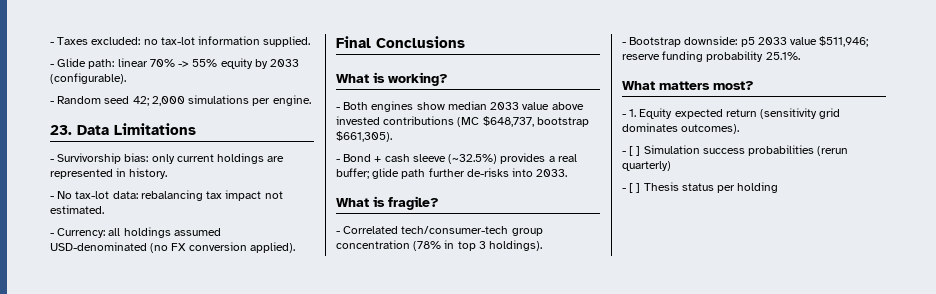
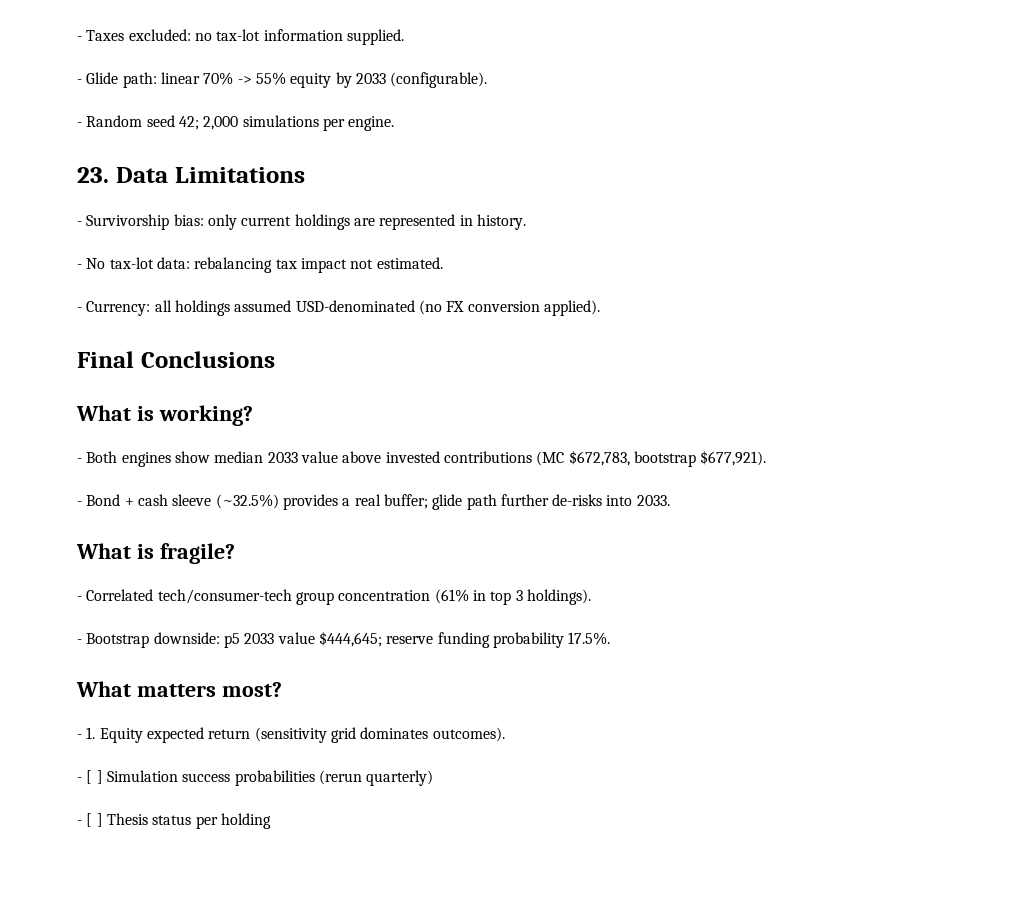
[482,116,589,127] [336,131,392,142] $648,737, bootstrap $661,305). -> [568,450,767,467] $672,783, bootstrap $677,921).
[413,241,442,251] (78% -> [434,589,469,604] (61%
[819,36,869,47] $511,946; -> [318,631,382,647] $444,645;
[765,52,800,60] 25.1%. -> [568,632,611,645] 17.5%.

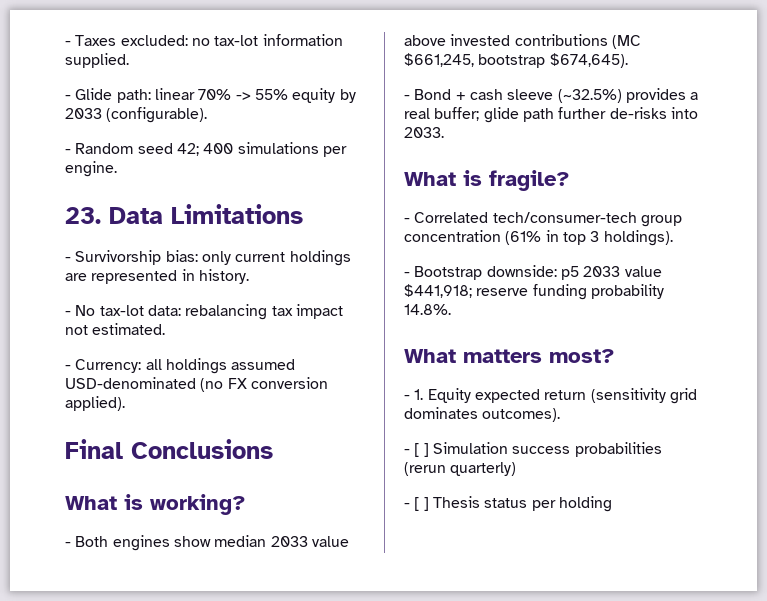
[203,116,239,130] 2,000 -> [203,143,234,154] 400
[568,450,767,467] $672,783, bootstrap $677,921). -> [404,53,628,68] $661,245, bootstrap $674,645).
[318,631,382,647] $444,645; -> [404,284,472,298] $441,918;
[568,632,611,645] 17.5%. -> [404,304,451,315] 14.8%.

